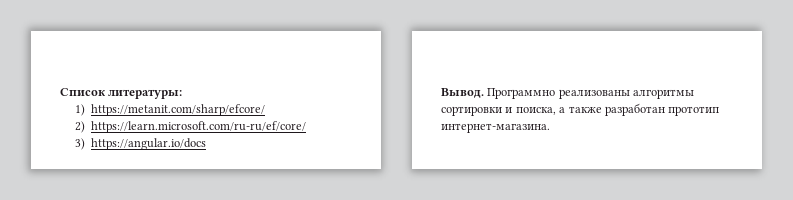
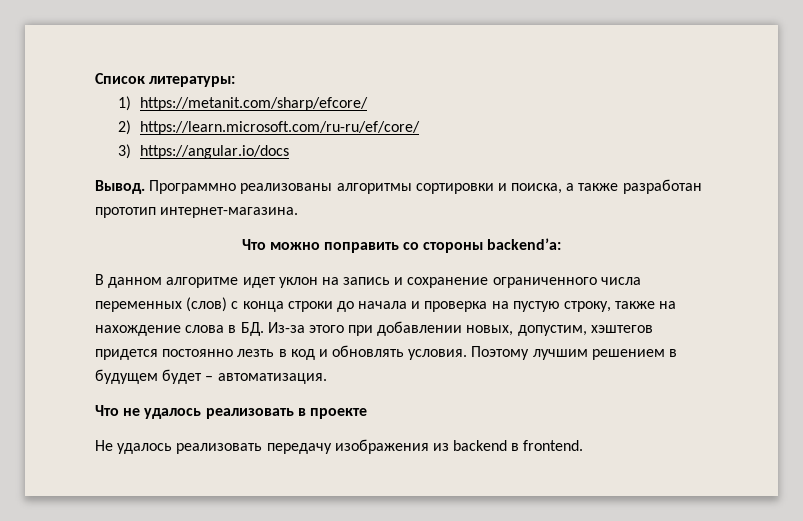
(550, 128) none -> [241,238,562,253] [95,274,641,288] [95,297,677,312] [95,321,653,336] [95,345,678,360] [95,369,327,384] [95,405,367,419] [95,439,584,454] // Что можно поправить со стороны backend’a: // В данном алгоритме идет уклон на запись и сохранение ограниченного числа переменных (слов) с конца строки до начала и проверка на пустую строку, также на нахождение слова в БД. Из-за этого при добавлении новых, допустим, хэштегов придется постоянно лезть в код и обновлять условия. Поэтому лучшим решением в будущем будет – автоматизация. // Что не удалось реализовать в проекте // Не удалось реализовать передачу изображения из backend в frontend.

